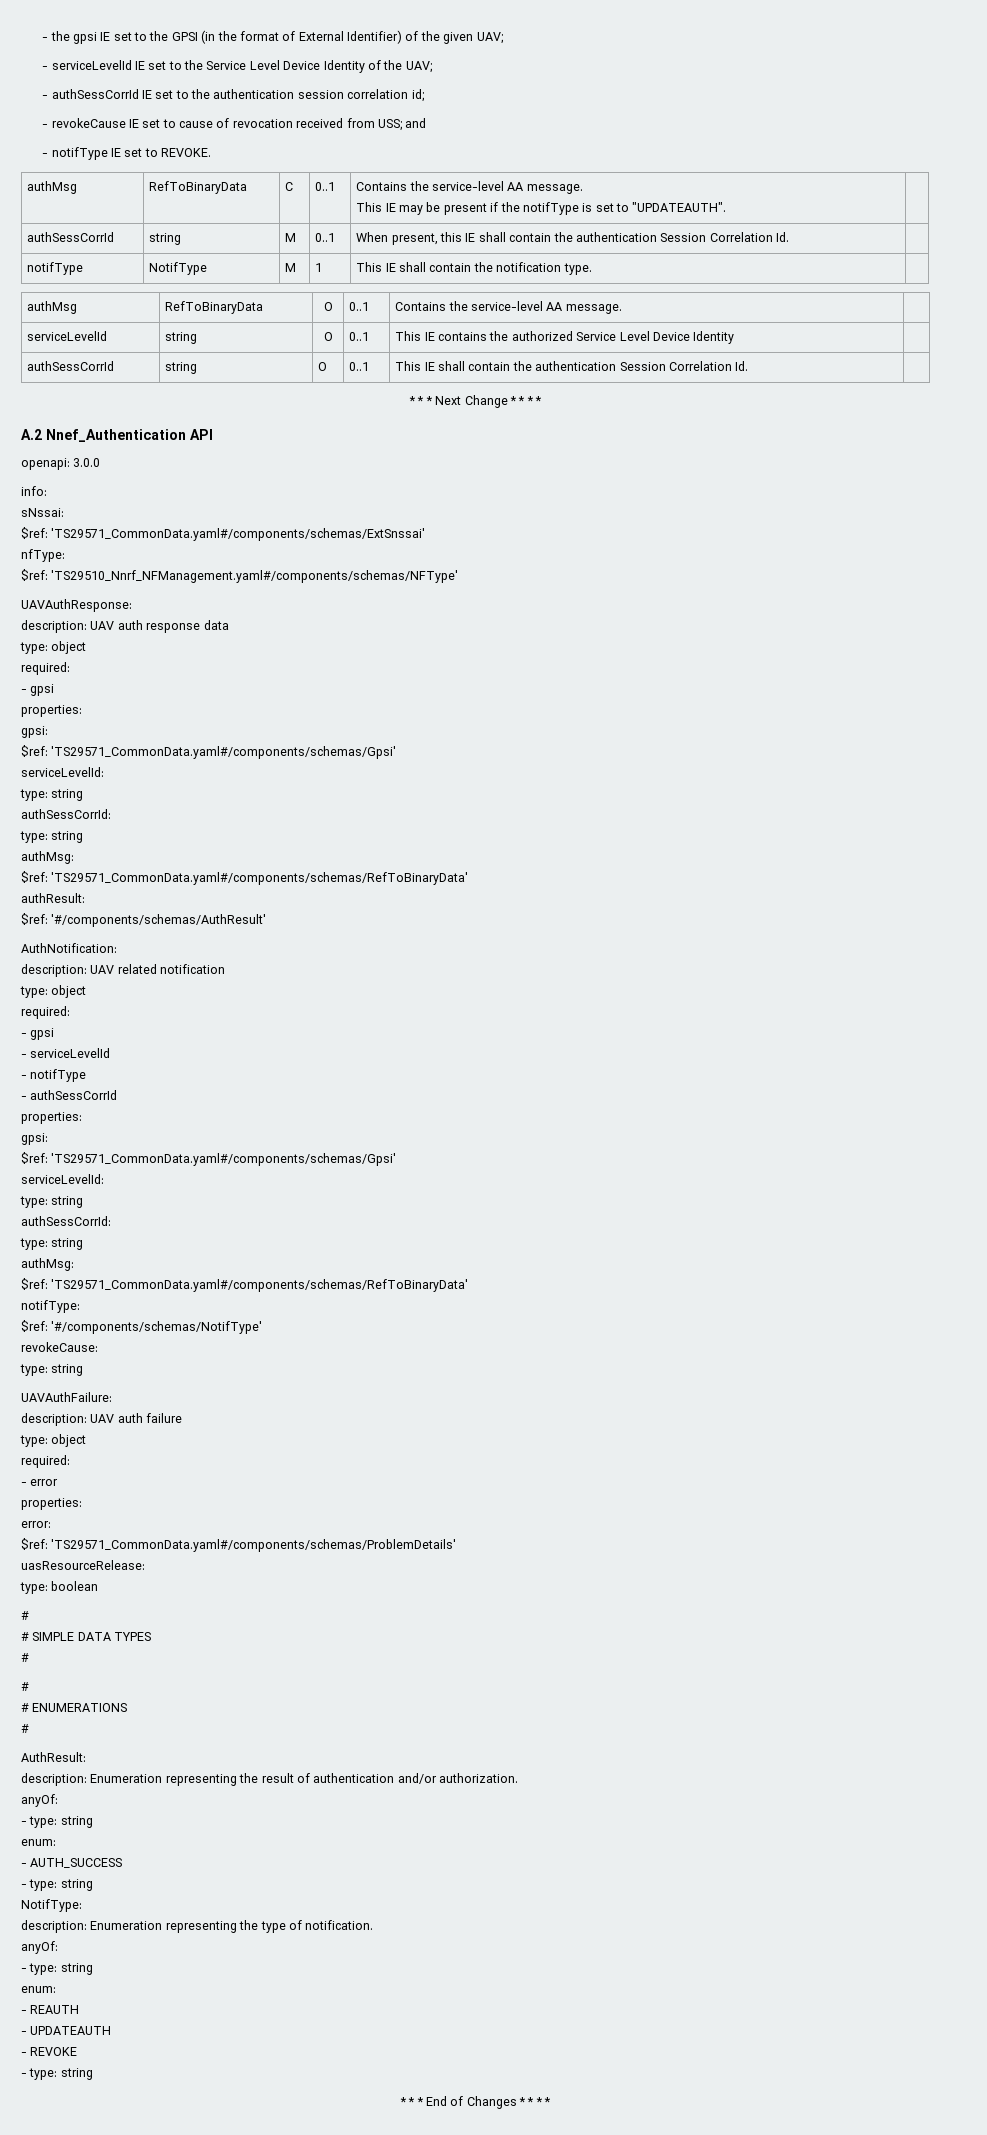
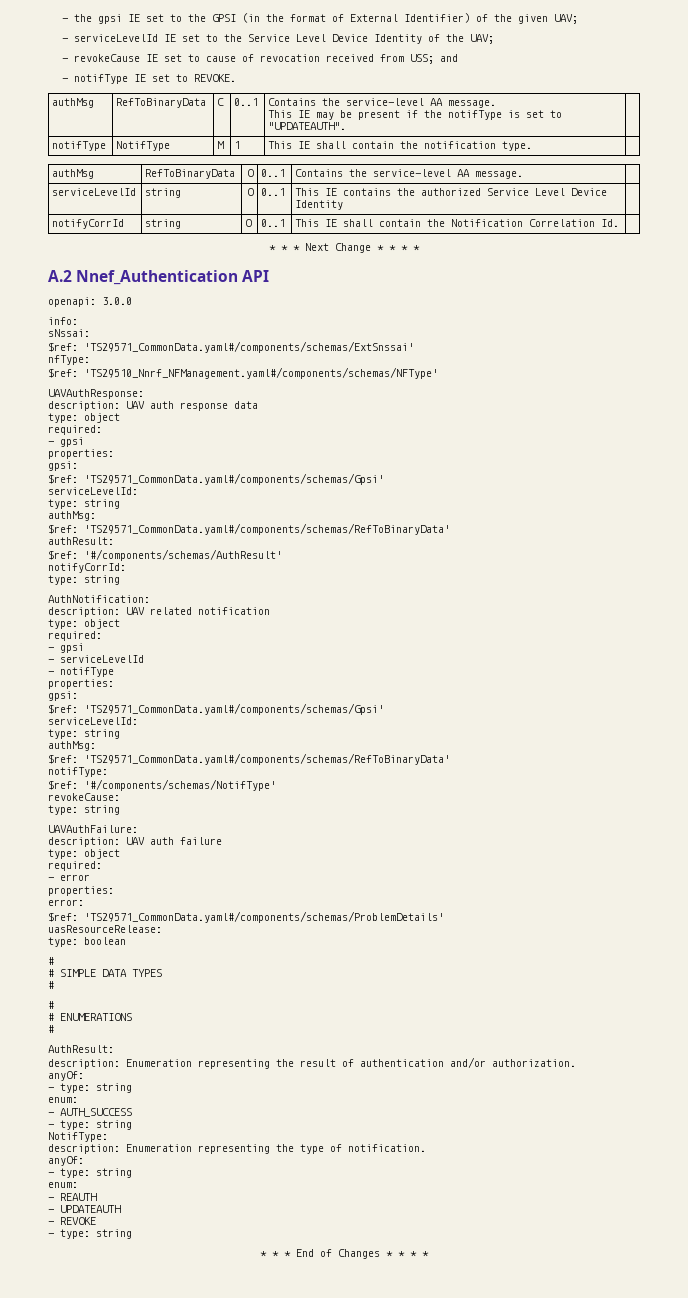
[42,89,424,102] // - authSessCorrId IE set to the authentication session correlation id; -> (495, 39) none
[27,232,115,242] [149,233,182,245] [285,233,297,242] [315,233,336,242] [356,232,790,245] // authSessCorrId | string | M | 0..1 | When present, this IE shall contain the authentication Session Correlation Id. | -> (347, 126) none
[27,361,115,371] authSessCorrId -> [52,219,125,229] notifyCorrId
[535,361,666,371] authentication Session -> [451,219,524,227] Notification
[21,809,111,819] [20,831,84,843] // authSessCorrId: // type: string -> (120, 504) none
(267, 920) none -> [48,563,126,573] [48,575,120,585] // notifyCorrId: // type: string
[21,1090,118,1100] [21,1112,82,1124] [21,1133,48,1145] [21,1152,397,1166] [21,1174,104,1184] [20,1196,84,1208] [21,1216,111,1226] [20,1238,84,1250] // - authSessCorrId // properties: // gpsi: // $ref: 'TS29571_CommonData.yaml#/components/schemas/Gpsi' // serviceLevelId: // type: string // authSessCorrId: // type: string -> [48,679,114,689] [48,691,78,701] [48,703,384,715] [48,717,138,725] [48,729,120,739] // properties: // gpsi: // $ref: 'TS29571_CommonData.yaml#/components/schemas/Gpsi' // serviceLevelId: // type: string

